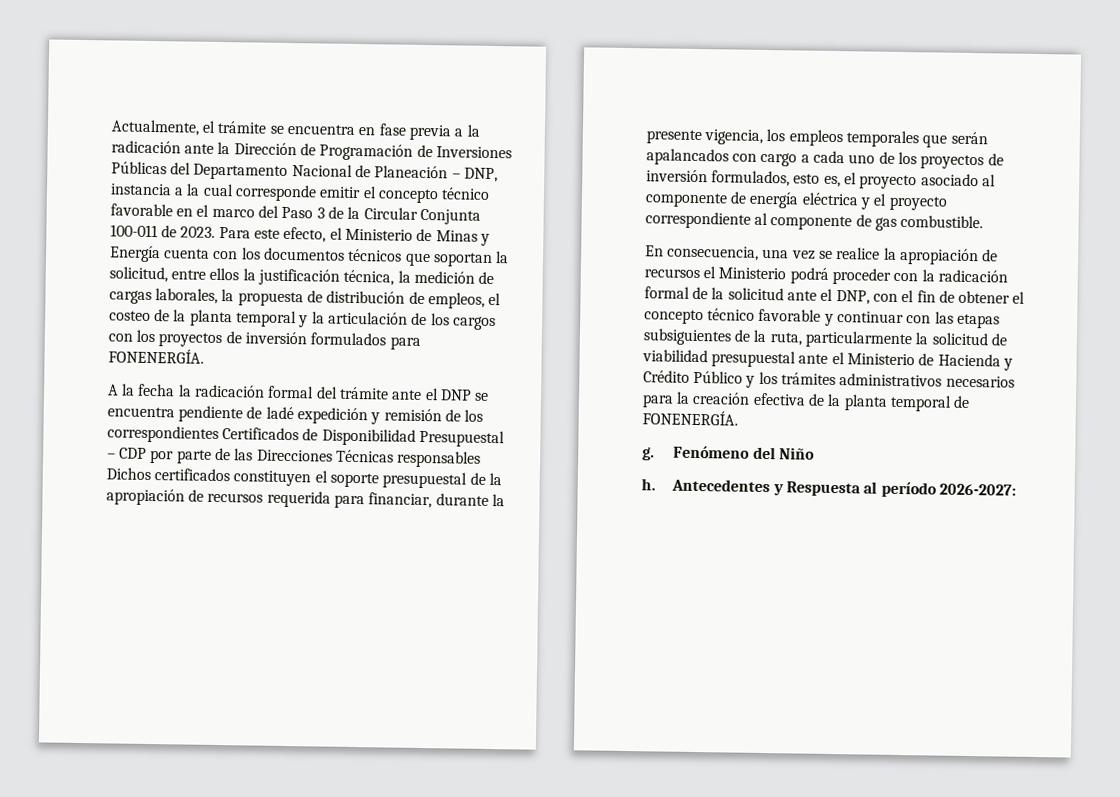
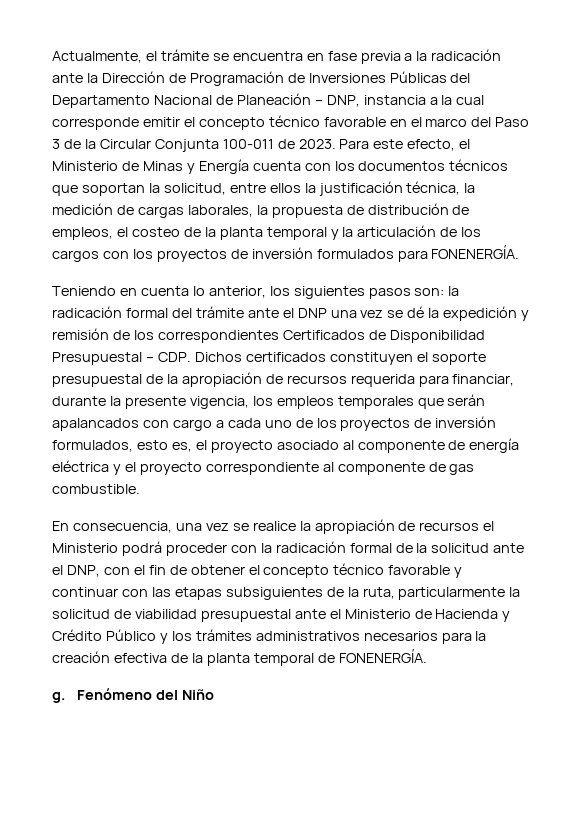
[106,383,176,397] A la fecha -> [52,286,445,299] Teniendo en cuenta lo anterior, los siguientes pasos son:
[474,392,490,401] [106,405,294,423] se encuentra pendiente de ladé -> [330,306,440,318] una vez se dé la
[118,447,482,468] CDP por parte de las Direcciones Técnicas responsables -> [157,352,191,362] CDP.
[640,478,1016,498] // h. Antecedentes y Respuesta al período 2026-2027: -> (215, 694) none

